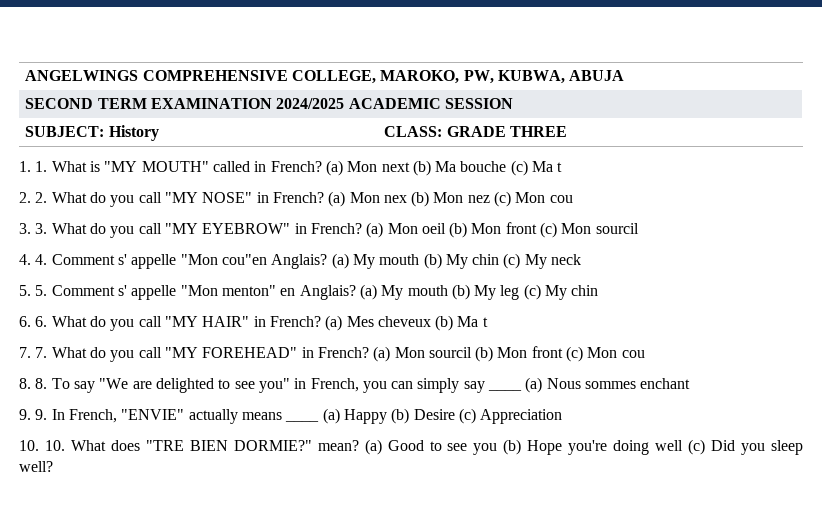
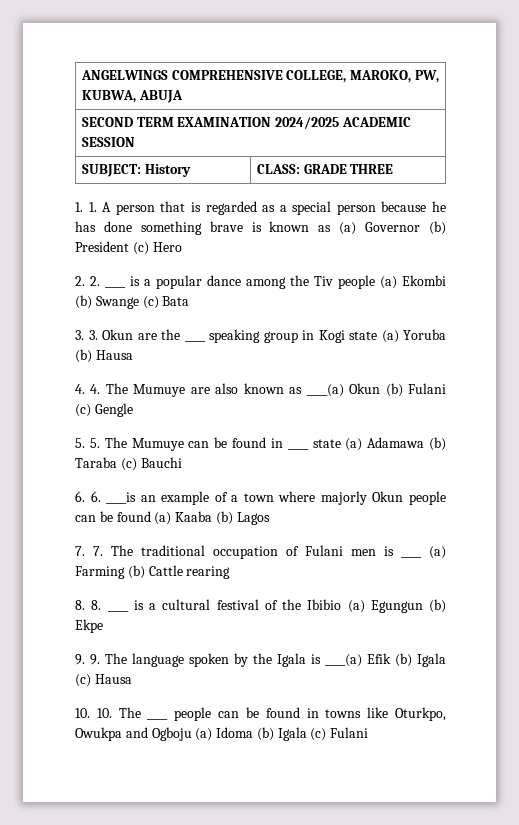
[51,160,563,176] [19,191,573,207] [19,222,639,238] [19,253,582,269] [19,284,599,300] [19,315,488,331] [19,346,645,362] [19,377,691,393] [19,409,282,424] [285,408,563,424] [19,439,804,455] [19,461,53,472] What is "MY MOUTH" called in French? (a) Mon next (b) Ma bouche (c) Ma t // 2. 2. What do you call "MY NOSE" in French? (a) Mon nex (b) Mon nez (c) Mon cou // 3. 3. What do you call "MY EYEBROW" in French? (a) Mon oeil (b) Mon front (c) Mon sourcil // 4. 4. Comment s' appelle "Mon cou"en Anglais? (a) My mouth (b) My chin (c) My neck // 5. 5. Comment s' appelle "Mon menton" en Anglais? (a) My mouth (b) My leg (c) My chin // 6. 6. What do you call "MY HAIR" in French? (a) Mes cheveux (b) Ma t // 7. 7. What do you call "MY FOREHEAD" in French? (a) Mon sourcil (b) Mon front (c) Mon cou // 8. 8. To say "We are delighted to see you" in French, you can simply say ____ (a) Nous sommes enchant // 9. 9. In French, "ENVIE" actually means ____ (a) Happy (b) Desire (c) Appreciation // 10. 10. What does "TRE BIEN DORMIE?" mean? (a) Good to see you (b) Hope you're doing well (c) Did you sleep well? -> [102,201,446,215] [75,221,447,235] [75,241,182,255] [75,276,100,286] [105,286,126,288] [130,275,446,289] [75,295,190,309] [75,329,180,340] [184,329,446,343] [75,349,133,363] [75,383,446,397] [75,403,133,417] [75,437,283,451] [287,448,309,450] [312,437,446,451] [75,457,182,471] [75,491,446,505] [75,511,270,525] [75,545,394,559] [401,546,446,559] [75,565,231,579] [75,600,102,610] [107,610,129,612] [133,599,446,613] [75,619,103,633] [75,653,446,667] [75,674,132,687] [75,707,141,718] [147,707,446,721] [75,727,369,741] A person that is regarded as a special person because he has done something brave is known as (a) Governor (b) President (c) Hero // 2. 2. ____ is a popular dance among the Tiv people (a) Ekombi (b) Swange (c) Bata // 3. 3. Okun are the ____ speaking group in Kogi state (a) Yoruba (b) Hausa // 4. 4. The Mumuye are also known as ____(a) Okun (b) Fulani (c) Gengle // 5. 5. The Mumuye can be found in ____ state (a) Adamawa (b) Taraba (c) Bauchi // 6. 6. ____is an example of a town where majorly Okun people can be found (a) Kaaba (b) Lagos // 7. 7. The traditional occupation of Fulani men is ____ (a) Farming (b) Cattle rearing // 8. 8. ____ is a cultural festival of the Ibibio (a) Egungun (b) Ekpe // 9. 9. The language spoken by the Igala is ____(a) Efik (b) Igala (c) Hausa // 10. 10. The ____ people can be found in towns like Oturkpo, Owukpa and Ogboju (a) Idoma (b) Igala (c) Fulani

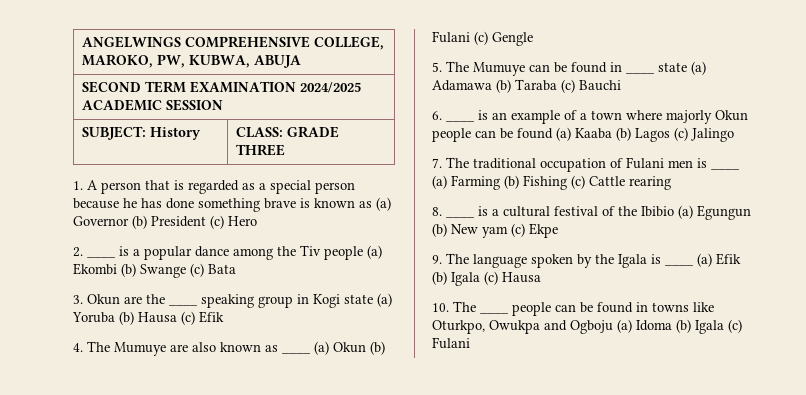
[88,202,97,212] 1. -> (83, 185) none
[90,276,100,286] 2. -> (83, 252) none
[88,330,98,340] 3. -> (83, 299) none
[75,384,101,394] // 4. 4. -> [181,311,224,325] [73,343,83,352] (c) Efik // 4.
[306,384,344,397] ____(a) -> [282,341,329,355] ____ (a)
[89,438,100,448] 5. -> (442, 67) none
[90,491,137,504] 6. ____is -> [446,120,475,122] [478,110,488,120] ____ is
[75,546,103,556] // 7. 7. -> [674,127,734,142] [432,158,442,168] (c) Jalingo // 7.
(145, 572) none -> [523,175,585,190] Fishing (c)
[91,600,102,610] 8. -> (442, 211) none
(446, 606) none -> [451,223,525,238] New yam (c)
[90,654,100,665] 9. -> (442, 259) none
[325,654,362,667] ____(a) -> [665,253,712,267] ____ (a)
[96,708,112,718] 10. -> (449, 307) none

